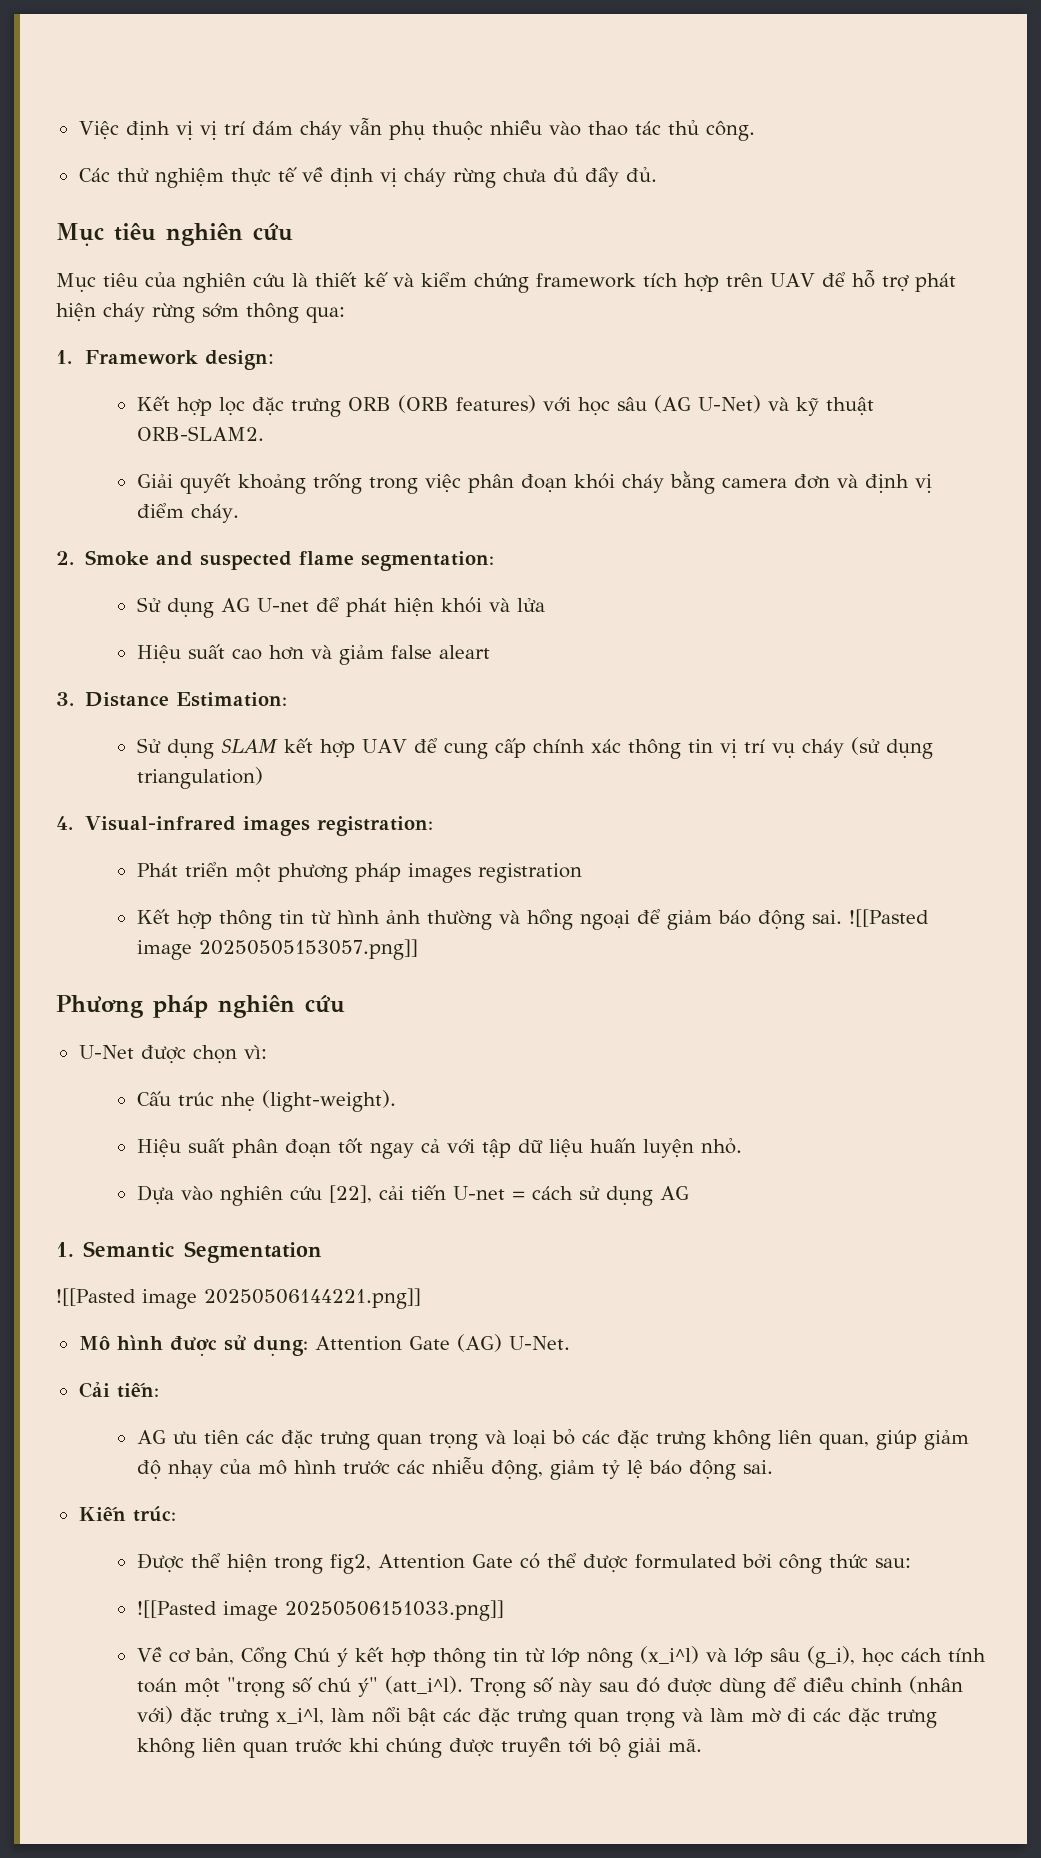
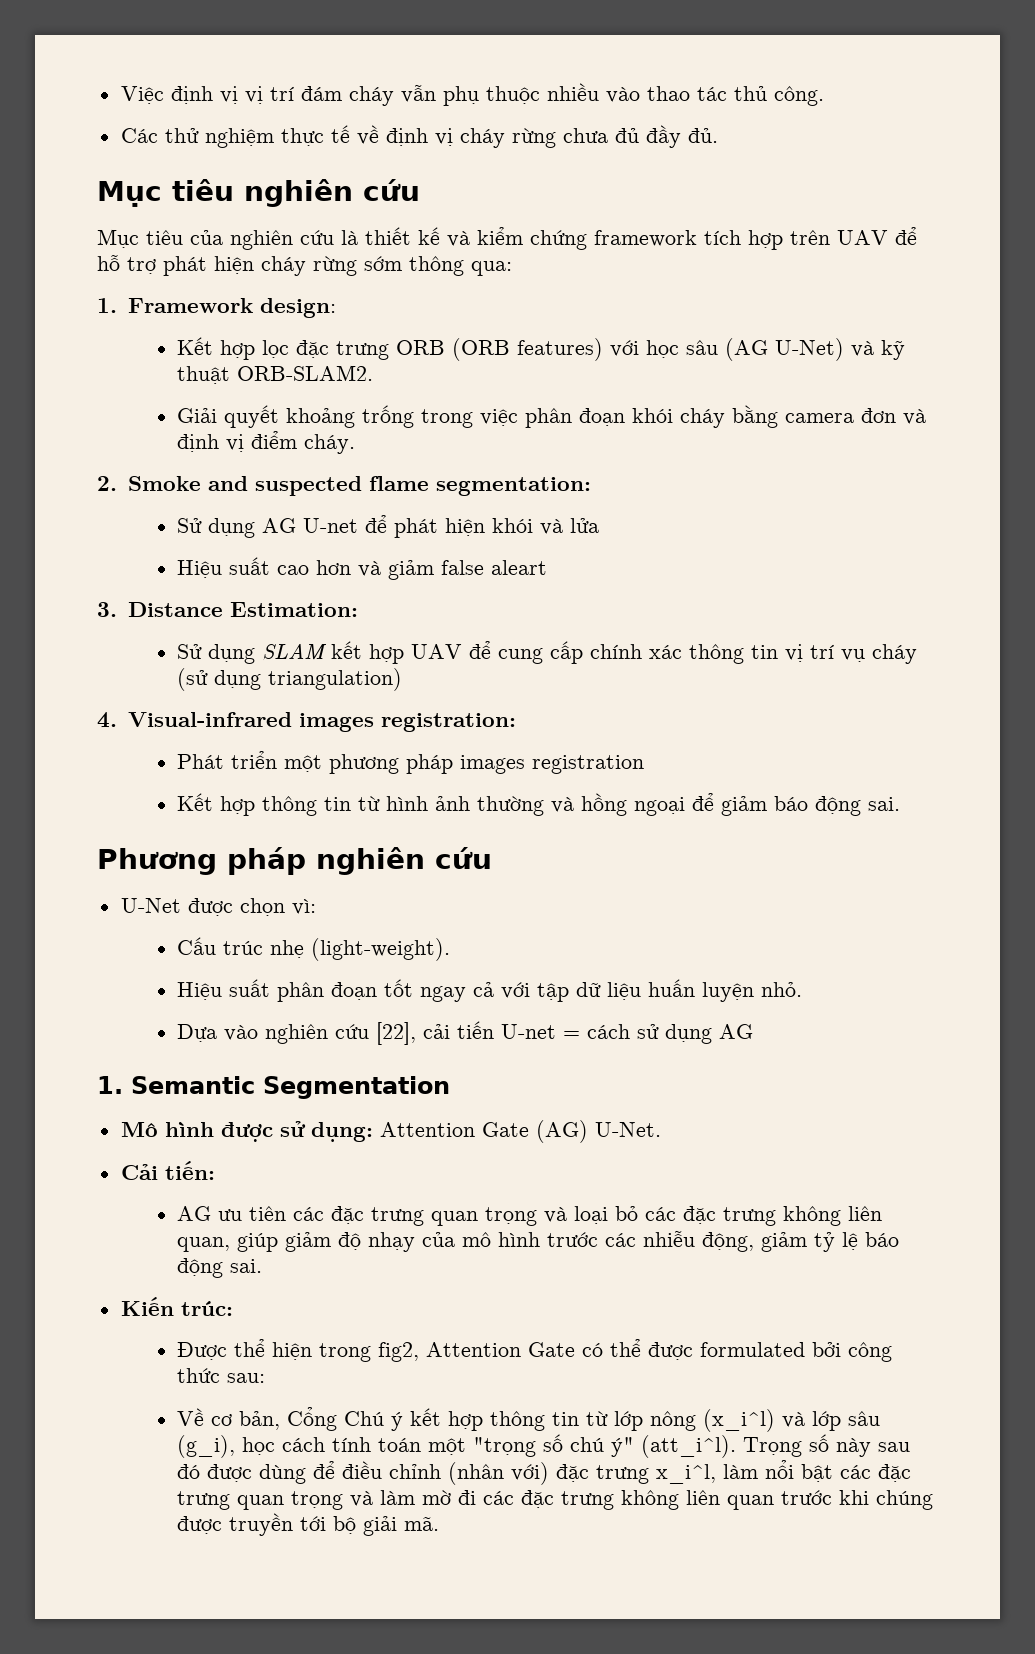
[848,909,929,927] [136,939,418,960] ![[Pasted image 20250505153057.png]] -> (901, 804) none
[56,1288,421,1309] // ![[Pasted image 20250506144221.png]] -> (450, 1087) none
[136,1600,504,1621] // ![[Pasted image 20250506151033.png]] -> (266, 1378) none

